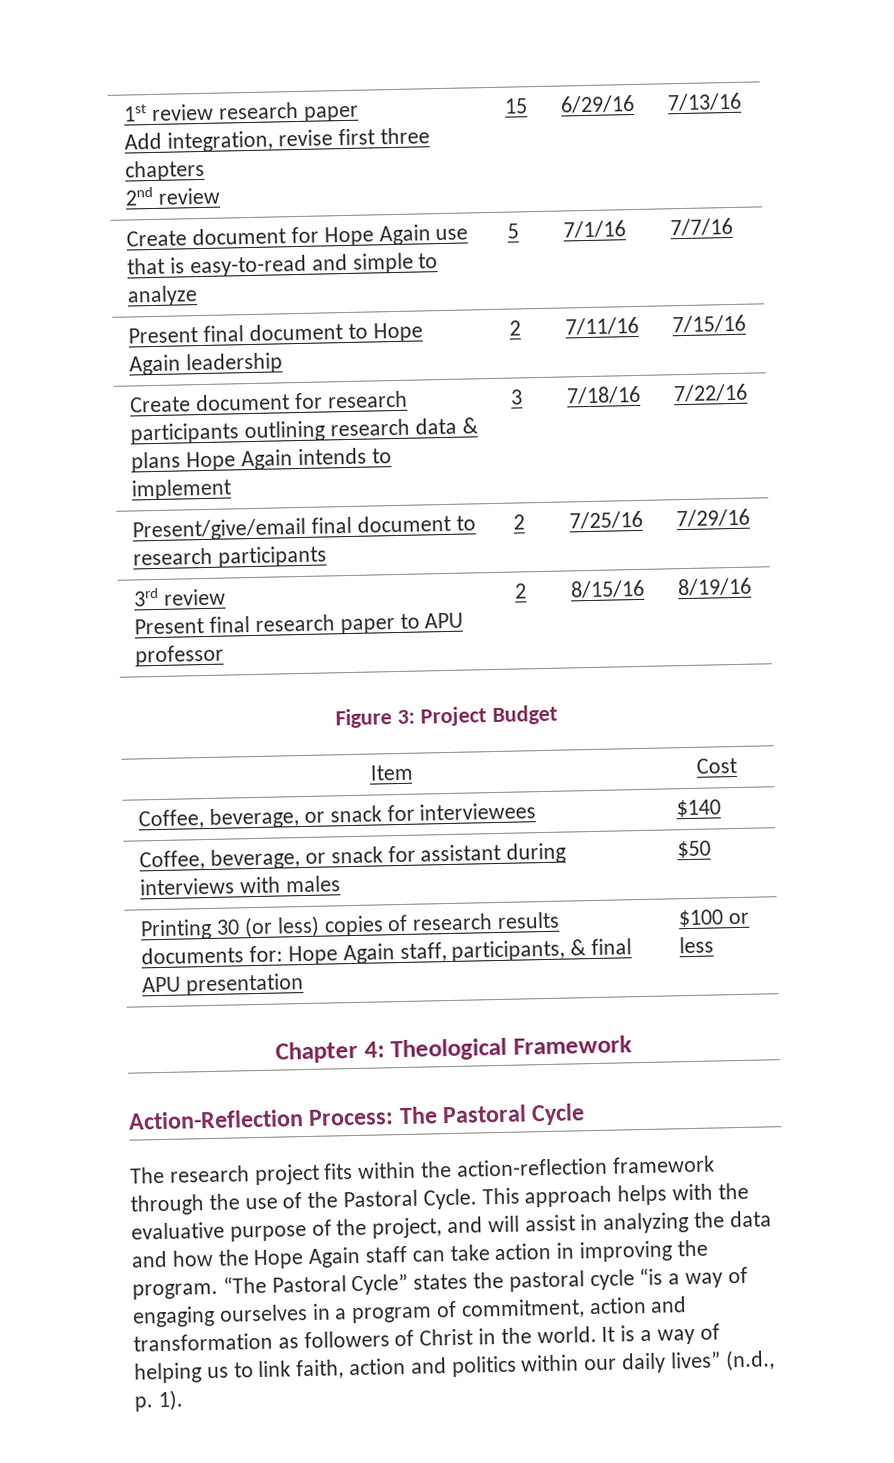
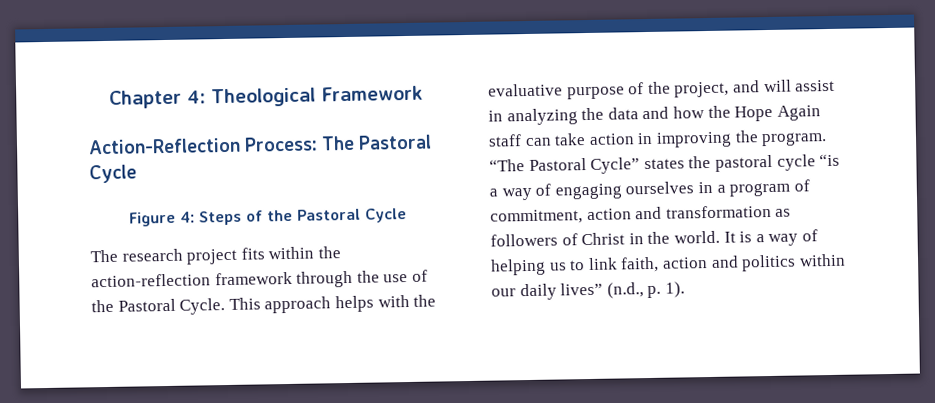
[123,101,359,122] [124,127,430,153] [125,159,206,182] [125,186,221,206] [504,98,529,114] [560,94,636,114] [667,92,743,112] [126,224,469,247] [127,252,439,278] [127,285,199,307] [507,223,520,239] [563,220,627,239] [670,217,734,237] [128,322,423,344] [129,352,284,376] [509,320,522,336] [565,316,640,336] [672,314,747,334] [129,390,408,413] [130,417,478,445] [131,447,392,473] [131,478,233,501] [510,389,524,405] [566,385,642,405] [673,383,749,403] [132,514,476,542] [133,545,328,568] [513,514,526,530] [569,510,644,530] [676,508,751,528] [133,587,227,607] [134,612,464,635] [135,644,225,667] [514,583,528,599] [570,579,646,599] [677,577,753,597] [335,704,558,729] [369,764,413,781] [696,757,737,774] [138,802,537,830] [676,799,722,818] [139,842,567,871] [140,875,342,896] [677,840,712,859] [140,911,561,941] [141,938,633,966] [142,973,305,996] [678,909,751,928] [679,936,715,954] 1st review research paper // Add integration, revise first three chapters // 2nd review | 15 | 6/29/16 | 7/13/16 // Create document for Hope Again use that is easy-to-read and simple to analyze | 5 | 7/1/16 | 7/7/16 // Present final document to Hope Again leadership | 2 | 7/11/16 | 7/15/16 // Create document for research participants outlining research data & plans Hope Again intends to implement | 3 | 7/18/16 | 7/22/16 // Present/give/email final document to research participants | 2 | 7/25/16 | 7/29/16 // 3rd review // Present final research paper to APU professor | 2 | 8/15/16 | 8/19/16 // Figure 3: Project Budget // Item | Cost // Coffee, beverage, or snack for interviewees | $140 // Coffee, beverage, or snack for assistant during interviews with males | $50 // Printing 30 (or less) copies of research results documents for: Hope Again staff, participants, & final APU presentation | $100 or less // -> (109, 99) none
(586, 1114) none -> [129,208,407,227] // Figure 4: Steps of the Pastoral Cycle

